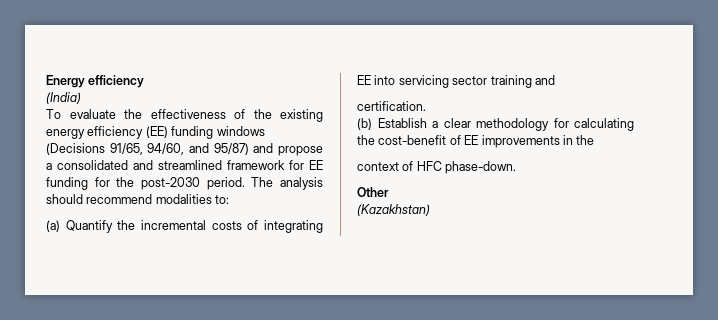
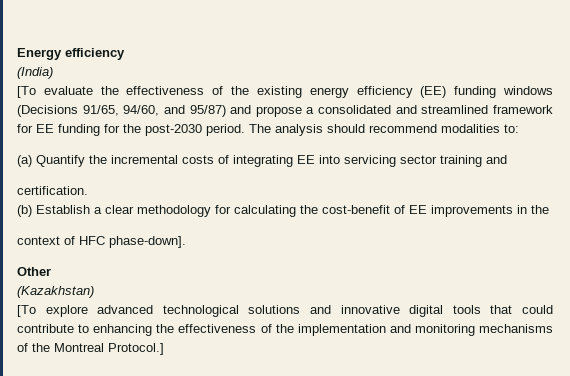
[46,109,61,119] To -> [17,86,36,98] [To
[445,161,517,174] phase-down. -> [109,236,186,248] phase-down].
(430, 210) none -> [17,305,554,317] [17,324,553,336] [17,343,164,355] // [To explore advanced technological solutions and innovative digital tools that could contribute to enhancing the effectiveness of the implementation and monitoring mechanisms of the Montreal Protocol.]

